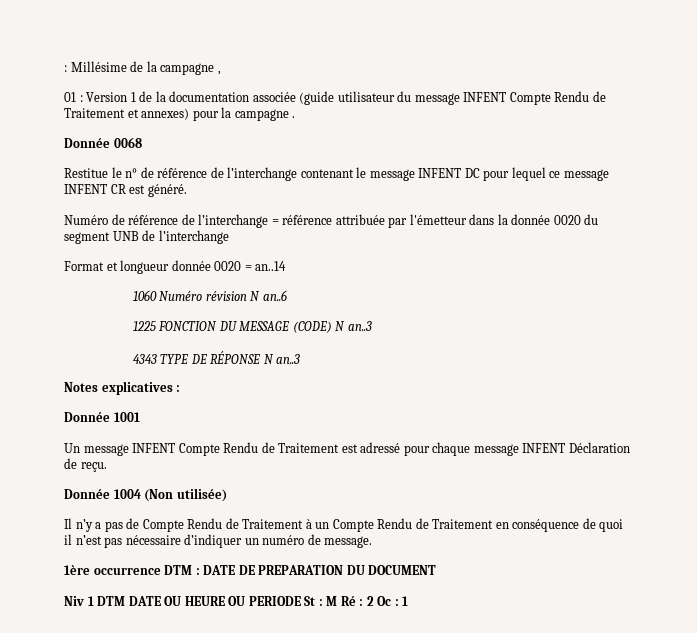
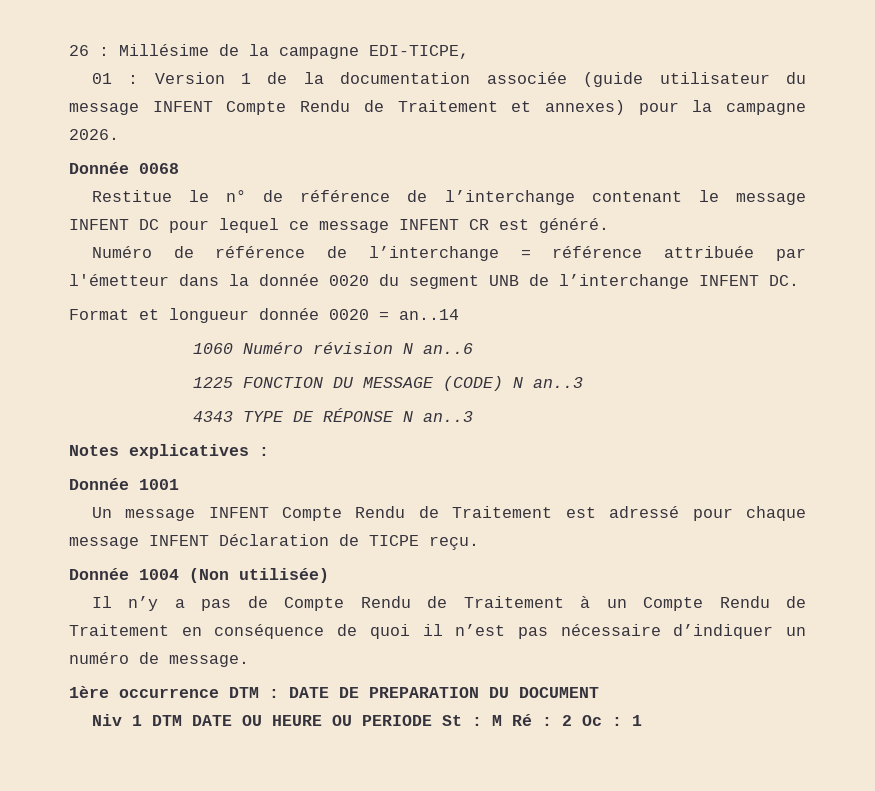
(64, 68) none -> [69,45,89,56] 26
[217,71,221,75] , -> [369,45,469,59] EDI-TICPE,
[292,116,296,118] . -> [69,129,119,140] 2026.
(229, 237) none -> [699,275,799,286] INFENT DC.
(77, 463) none -> [369,535,419,546] TICPE

